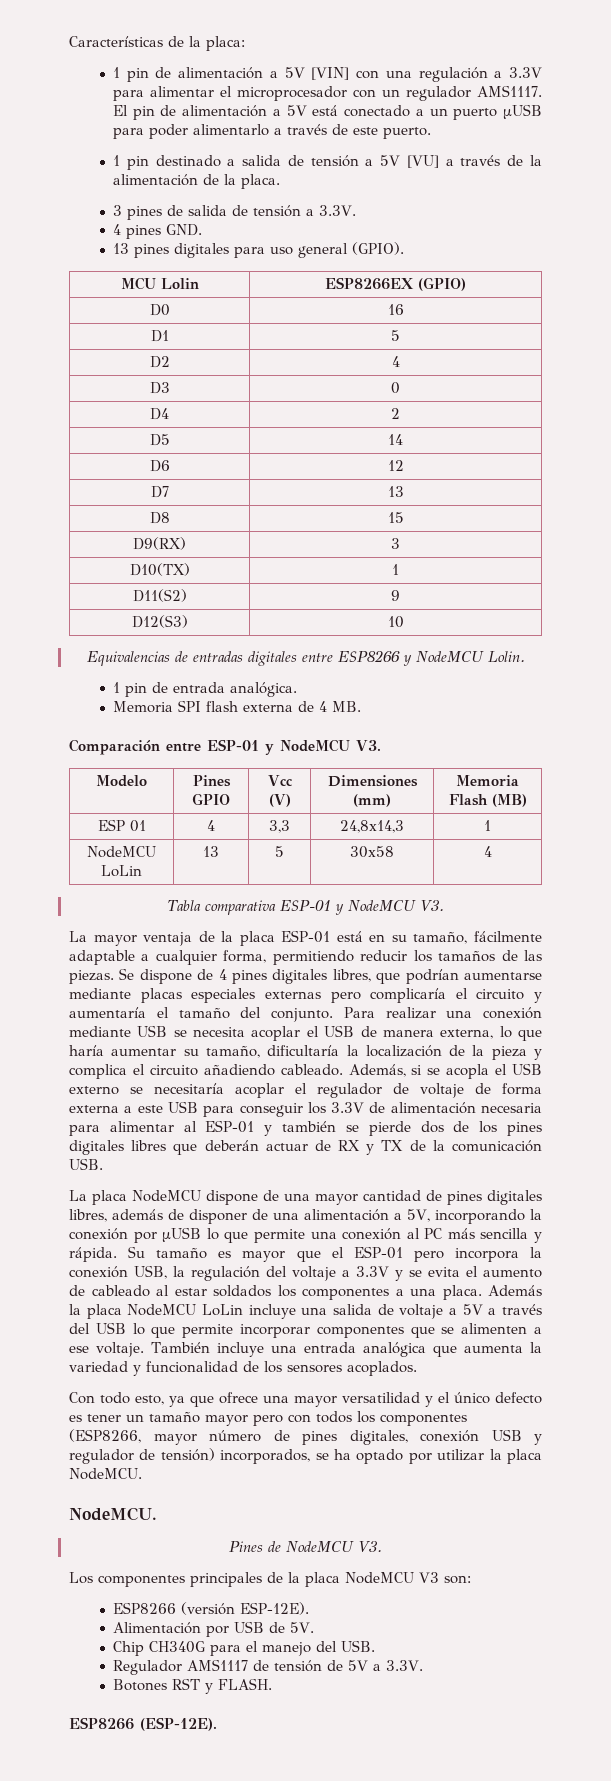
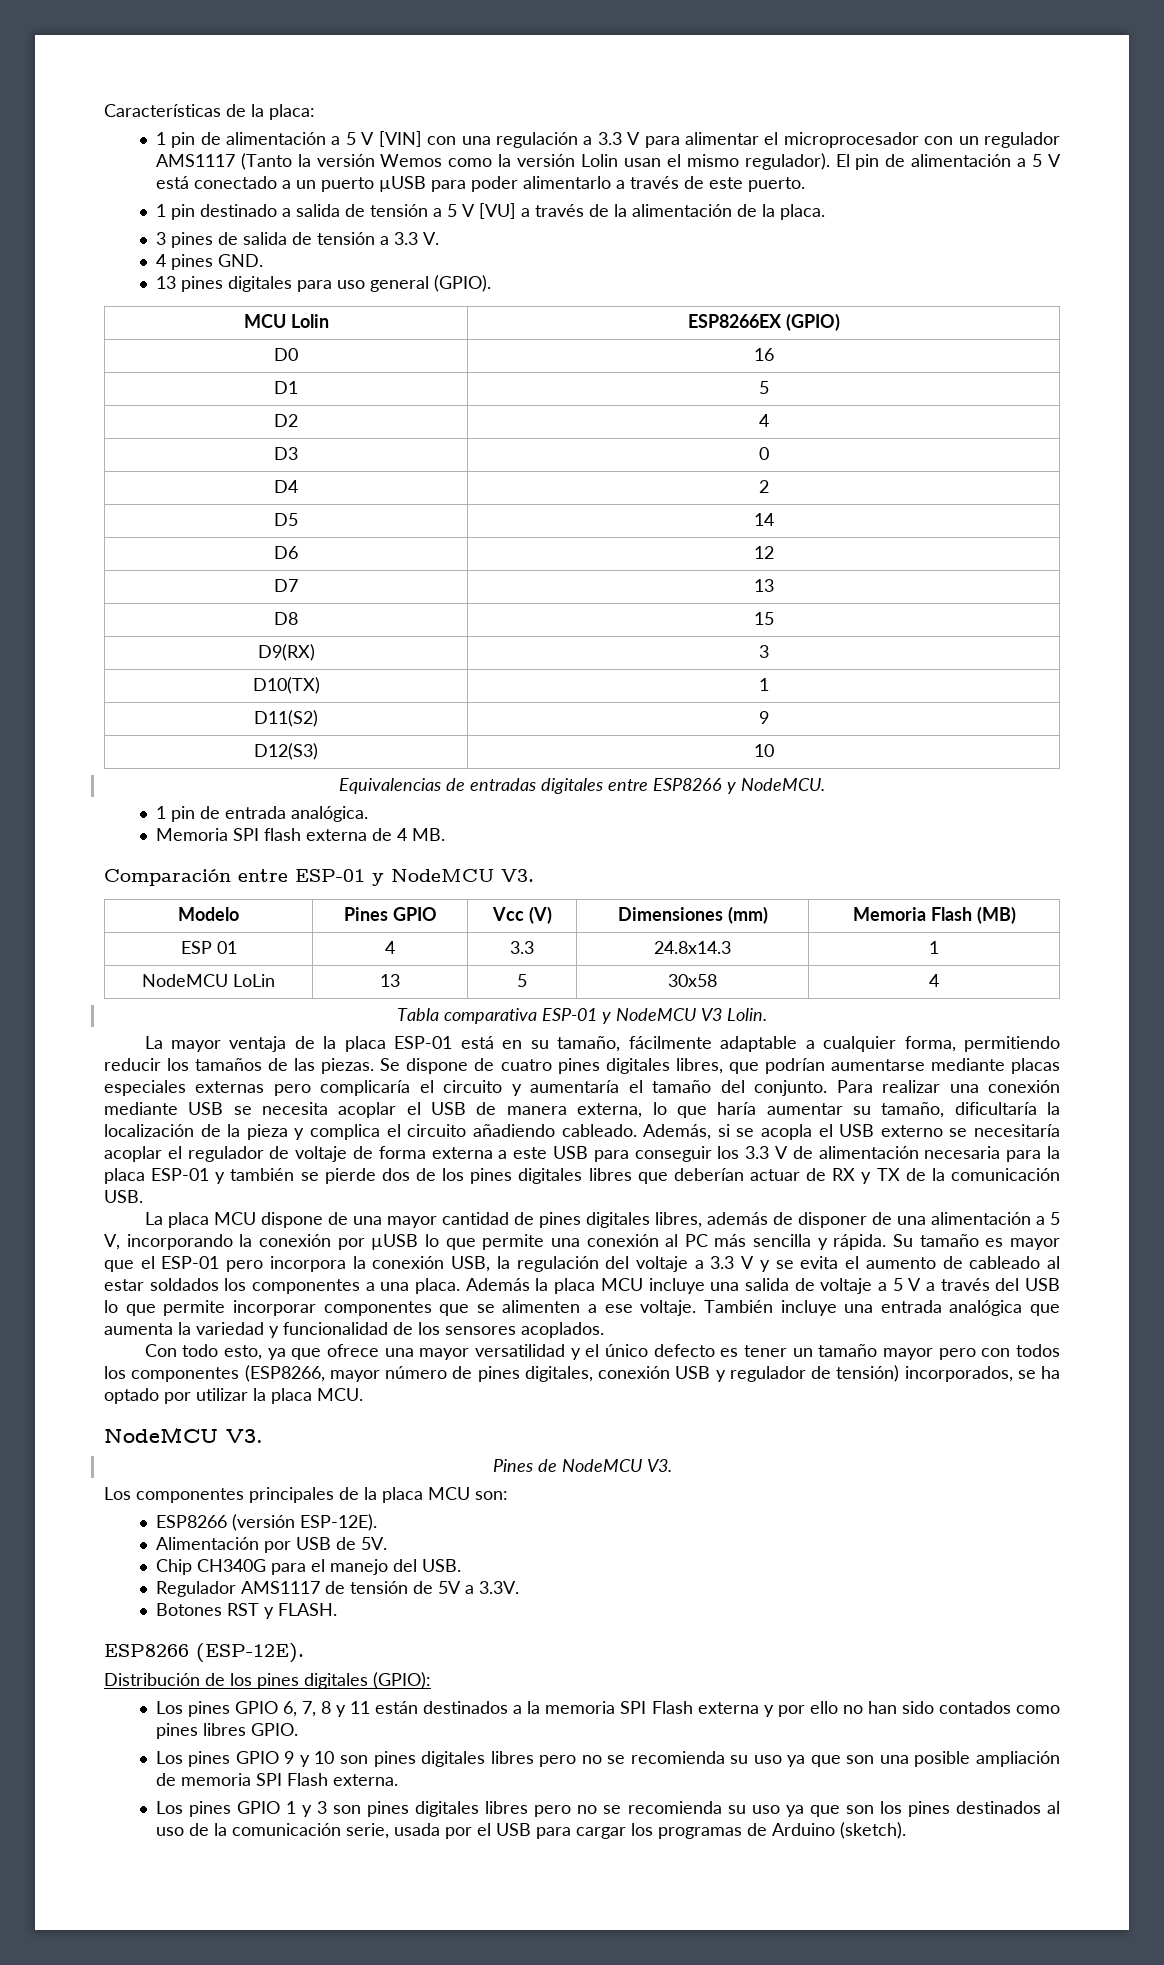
[284,67,305,78] 5V -> [345,132,375,145] 5 V
[508,67,542,78] 3.3V -> [597,132,641,145] 3.3 V
[477,85,542,97] AMS1117. -> [155,153,830,170] AMS1117 (Tanto la versión Wemos como la versión Lolin usan el mismo regulador).
[286,105,307,116] 5V -> [1032,154,1062,167] 5 V
[380,155,401,166] 5V -> [446,204,475,217] 5 V
[319,205,357,216] 3.3V. -> [393,232,439,245] 3.3 V.
[415,651,525,663] NodeMCU Lolin. -> [741,778,825,791] NodeMCU.
[269,820,290,833] [340,820,404,833] 3,3 | 24,8x14,3 -> [510,941,534,954] [654,941,731,954] 3.3 | 24.8x14.3
[419,900,444,911] V3. -> [701,1008,767,1021] V3 Lolin.
[218,969,227,980] 4 -> [500,1059,552,1071] cuatro
[331,1102,365,1113] 3.3V -> [745,1146,788,1159] 3.3 V
[109,1121,197,1132] alimentar al -> [1046,1146,1060,1159] [104,1168,145,1184] la placa
[204,1140,259,1151] deberán -> [673,1168,744,1181] deberían
[132,1190,201,1202] NodeMCU -> [213,1212,256,1225] MCU
[407,1209,431,1222] 5V, -> [1049,1212,1060,1225] [104,1234,120,1250] 5 V,
[356,1266,389,1277] 3.3V -> [710,1256,755,1269] 3.3 V
[127,1304,243,1316] NodeMCU LoLin -> [600,1278,643,1291] MCU
[462,1304,483,1315] 5V -> [892,1278,922,1291] 5 V
[69,1468,142,1480] [69,1507,157,1521] NodeMCU. // NodeMCU. -> [317,1388,363,1401] [104,1427,263,1443] MCU. // NodeMCU V3.
[345,1572,439,1584] NodeMCU V3 -> [428,1487,470,1500] MCU
(217, 1724) none -> [104,1672,431,1689] [155,1701,1060,1717] [155,1723,298,1739] [155,1751,1061,1767] [155,1773,398,1786] [155,1801,1060,1817] [155,1822,906,1839] // Distribución de los pines digitales (GPIO): // Los pines GPIO 6, 7, 8 y 11 están destinados a la memoria SPI Flash externa y por ello no han sido contados como pines libres GPIO. // Los pines GPIO 9 y 10 son pines digitales libres pero no se recomienda su uso ya que son una posible ampliación de memoria SPI Flash externa. // Los pines GPIO 1 y 3 son pines digitales libres pero no se recomienda su uso ya que son los pines destinados al uso de la comunicación serie, usada por el USB para cargar los programas de Arduino (sketch).

